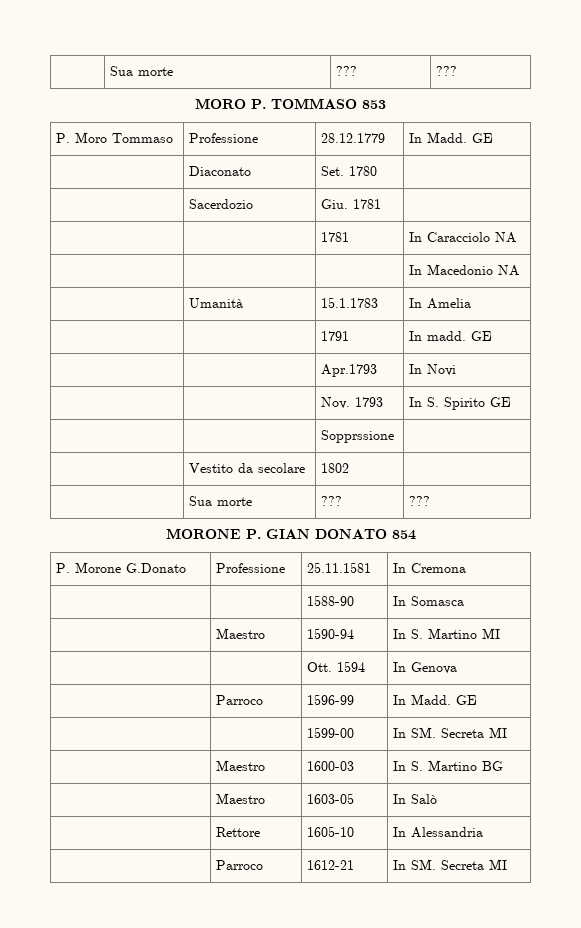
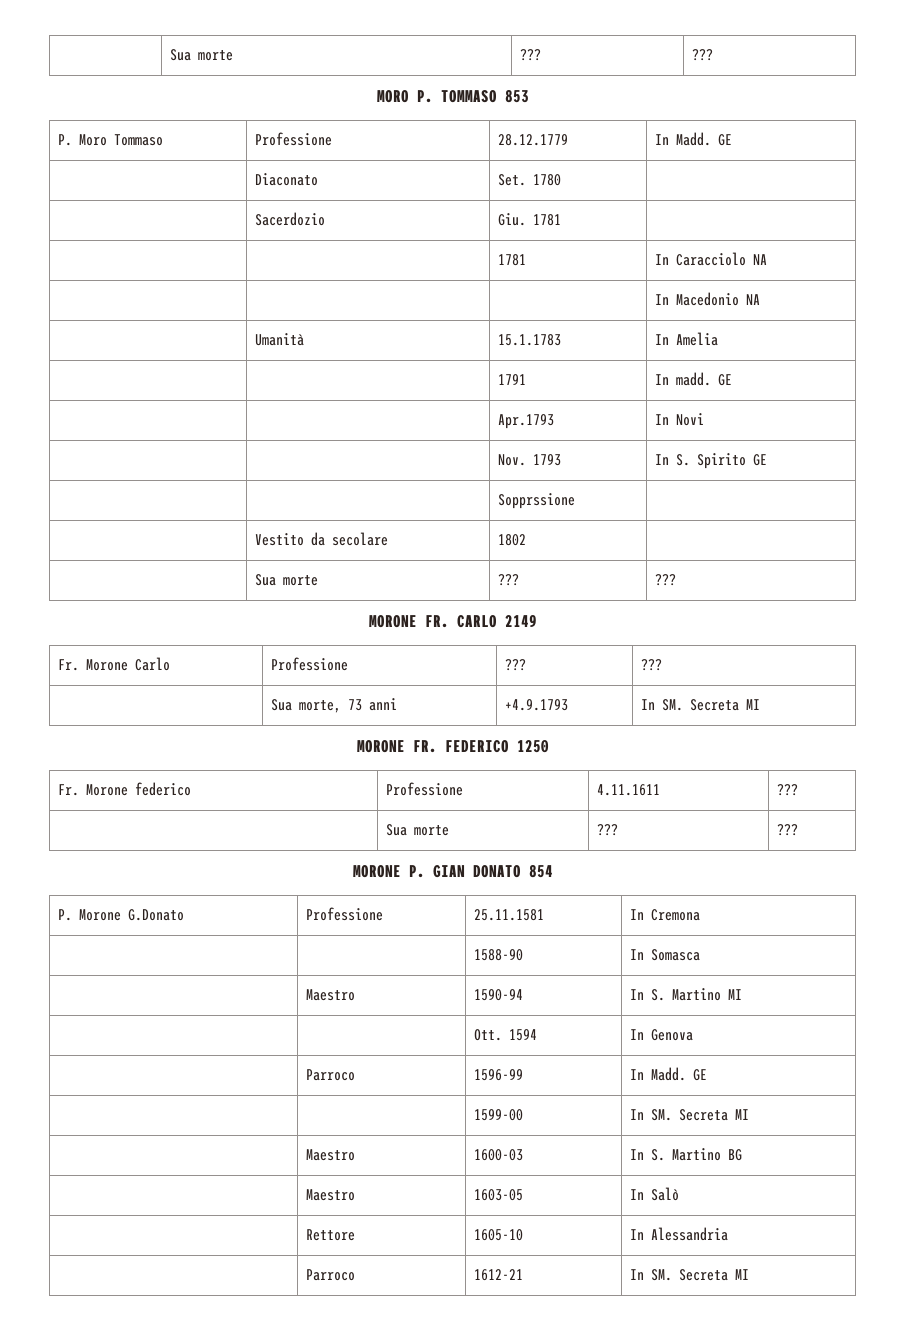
(430, 501) none -> [368,614,537,628] [57,657,170,671] [270,657,348,671] [504,659,526,671] [640,659,662,671] [270,698,397,713] [504,699,568,711] [640,699,760,711] [356,740,549,753] [57,782,191,796] [385,782,463,796] [596,784,660,796] [776,784,798,796] [385,824,449,836] [596,824,618,836] [776,824,798,836] // MORONE FR. CARLO 2149 // Fr. Morone Carlo | Professione | ??? | ??? // | Sua morte, 73 anni | +4.9.1793 | In SM. Secreta MI // MORONE FR. FEDERICO 1250 // Fr. Morone federico | Professione | 4.11.1611 | ??? // | Sua morte | ??? | ???

